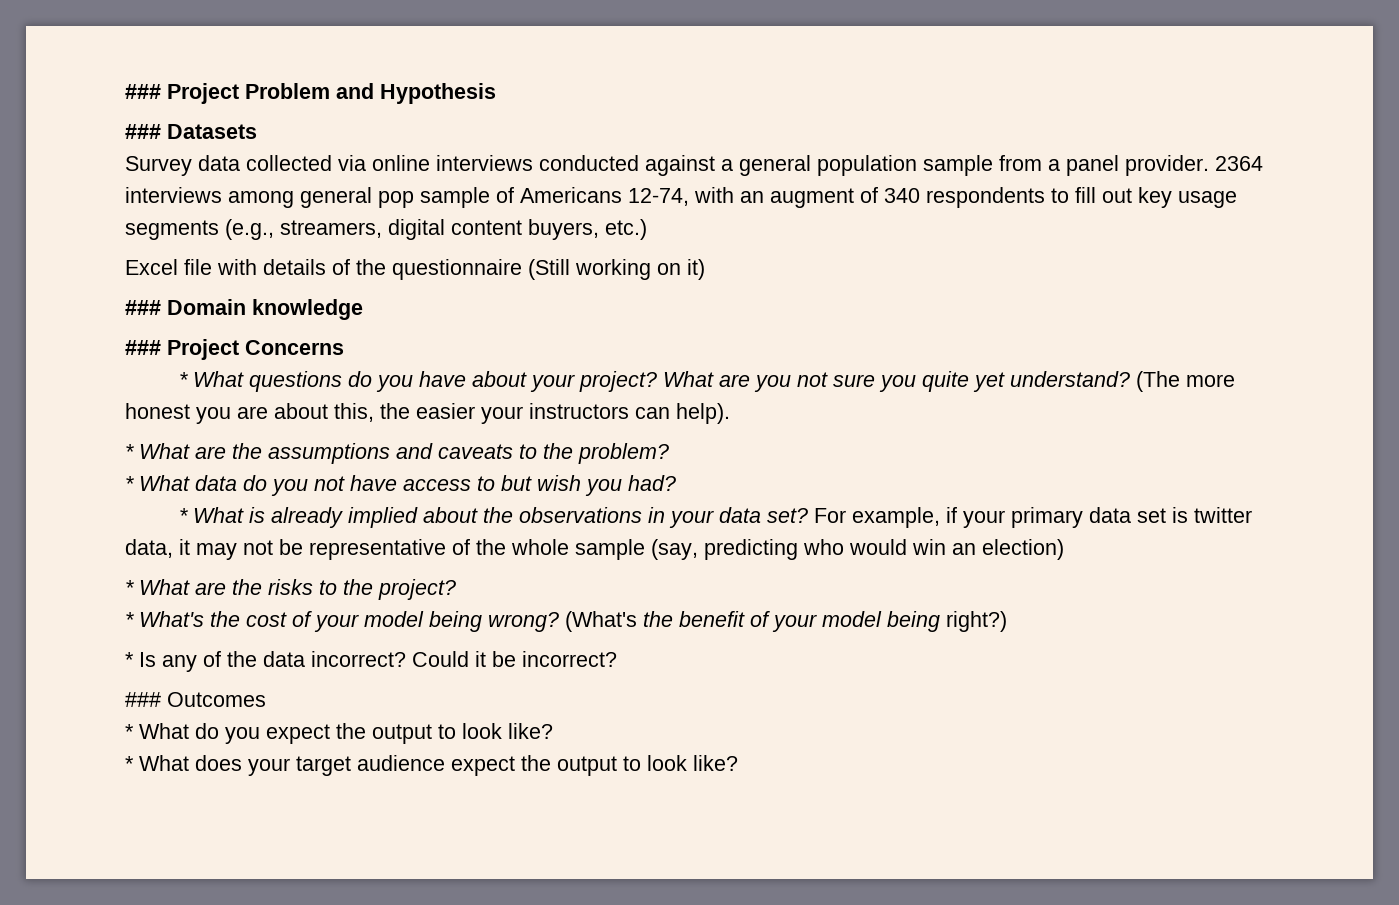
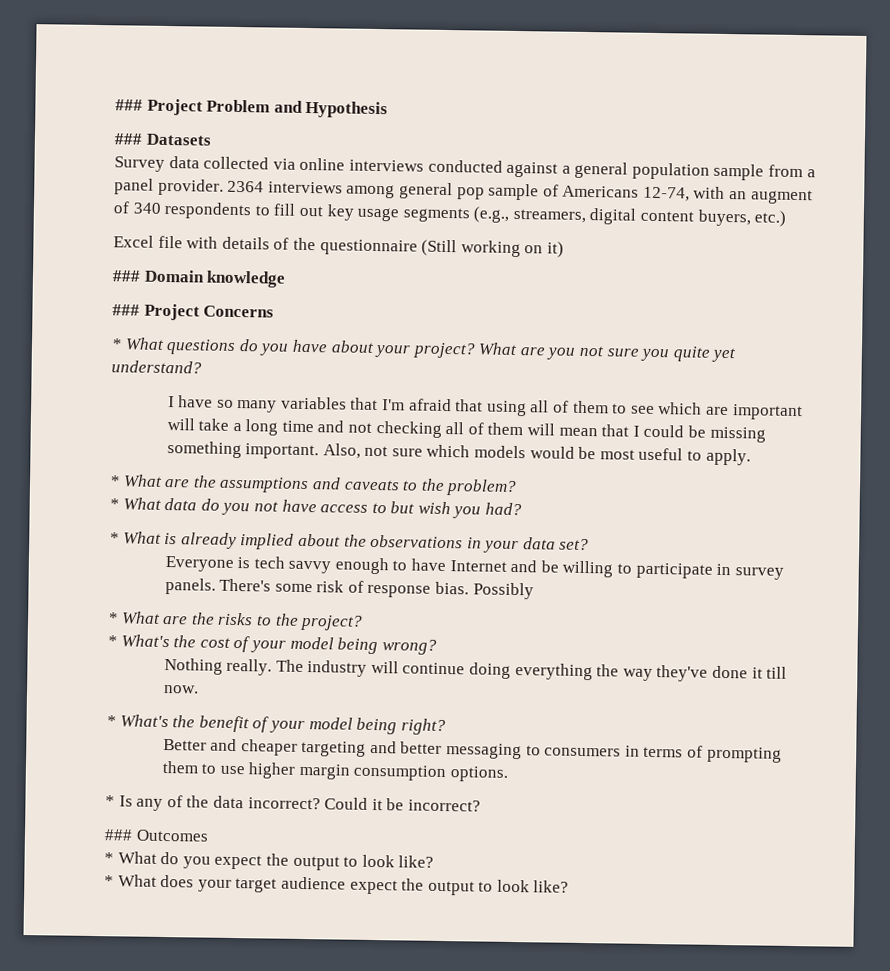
[1136,371,1236,392] [125,403,730,424] (The more honest you are about this, the easier your instructors can help). -> [167,395,803,421] [166,418,766,443] [166,441,751,466] // I have so many variables that I'm afraid that using all of them to see which are important will take a long time and not checking all of them will mean that I could be missing something important. Also, not sure which models would be most useful to apply.
[814,507,1253,528] [125,539,1064,560] For example, if your primary data set is twitter data, it may not be representative of the whole sample (say, predicting who would win an election) -> [164,555,784,580] [164,577,534,600] // Everyone is tech savvy enough to have Internet and be willing to participate in survey panels. There's some risk of response bias. Possibly
[565,611,637,632] (What's -> [163,657,788,682] [163,684,199,694] [106,714,169,728] // Nothing really. The industry will continue doing everything the way they've done it till now. // * What's
[946,611,1007,632] right?) -> [400,718,446,736] [162,738,782,763] [161,760,509,782] right? // Better and cheaper targeting and better messaging to consumers in terms of prompting them to use higher margin consumption options.

